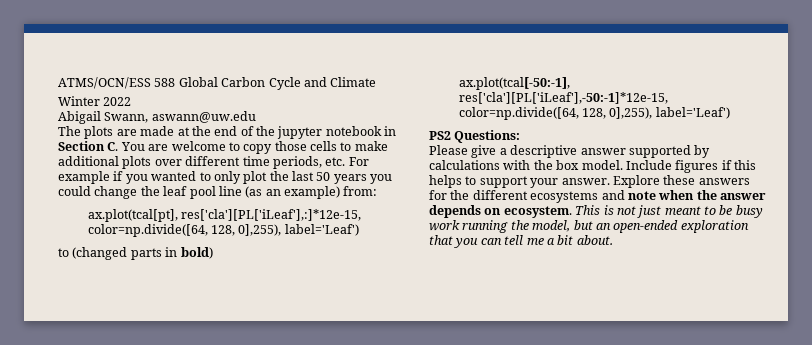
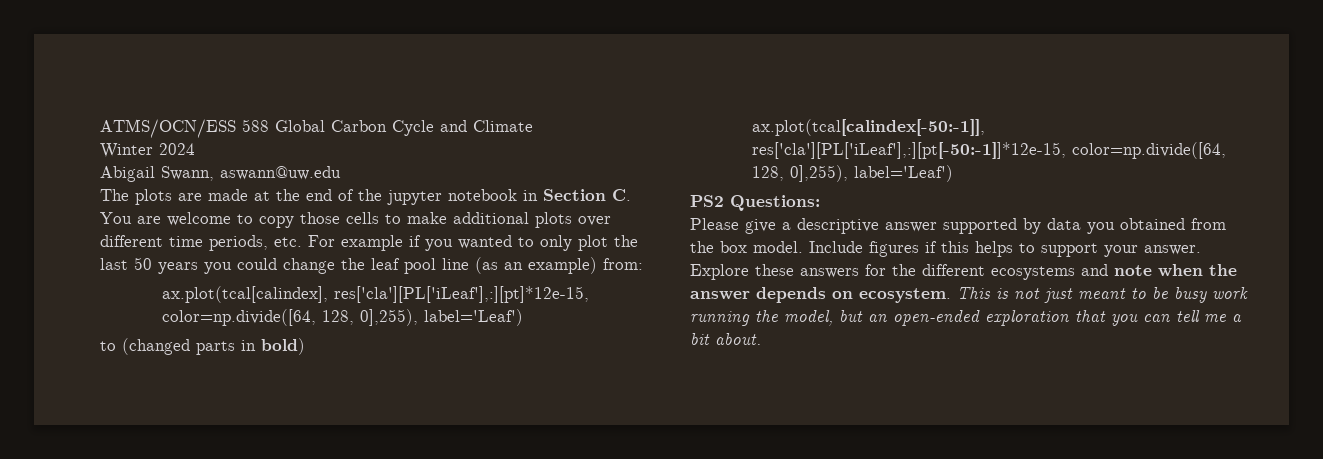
[103,97,132,106] 2022 -> [159,143,195,155] 2024
[87,209,362,222] ax.plot(tcal[pt], res['cla'][PL['iLeaf'],:]*12e-15, -> [162,286,590,303] ax.plot(tcal[calindex], res['cla'][PL['iLeaf'],:][pt]*12e-15,
[458,77,570,90] [458,92,668,104] ax.plot(tcal[-50:-1], res['cla'][PL['iLeaf'],-50:-1]*12e-15, -> [752,119,986,136] [752,142,1067,159] ax.plot(tcal[calindex[-50:-1]], res['cla'][PL['iLeaf'],:][pt[-50:-1]]*12e-15,
[429,160,531,170] calculations with -> [1047,218,1226,234] data you obtained from

